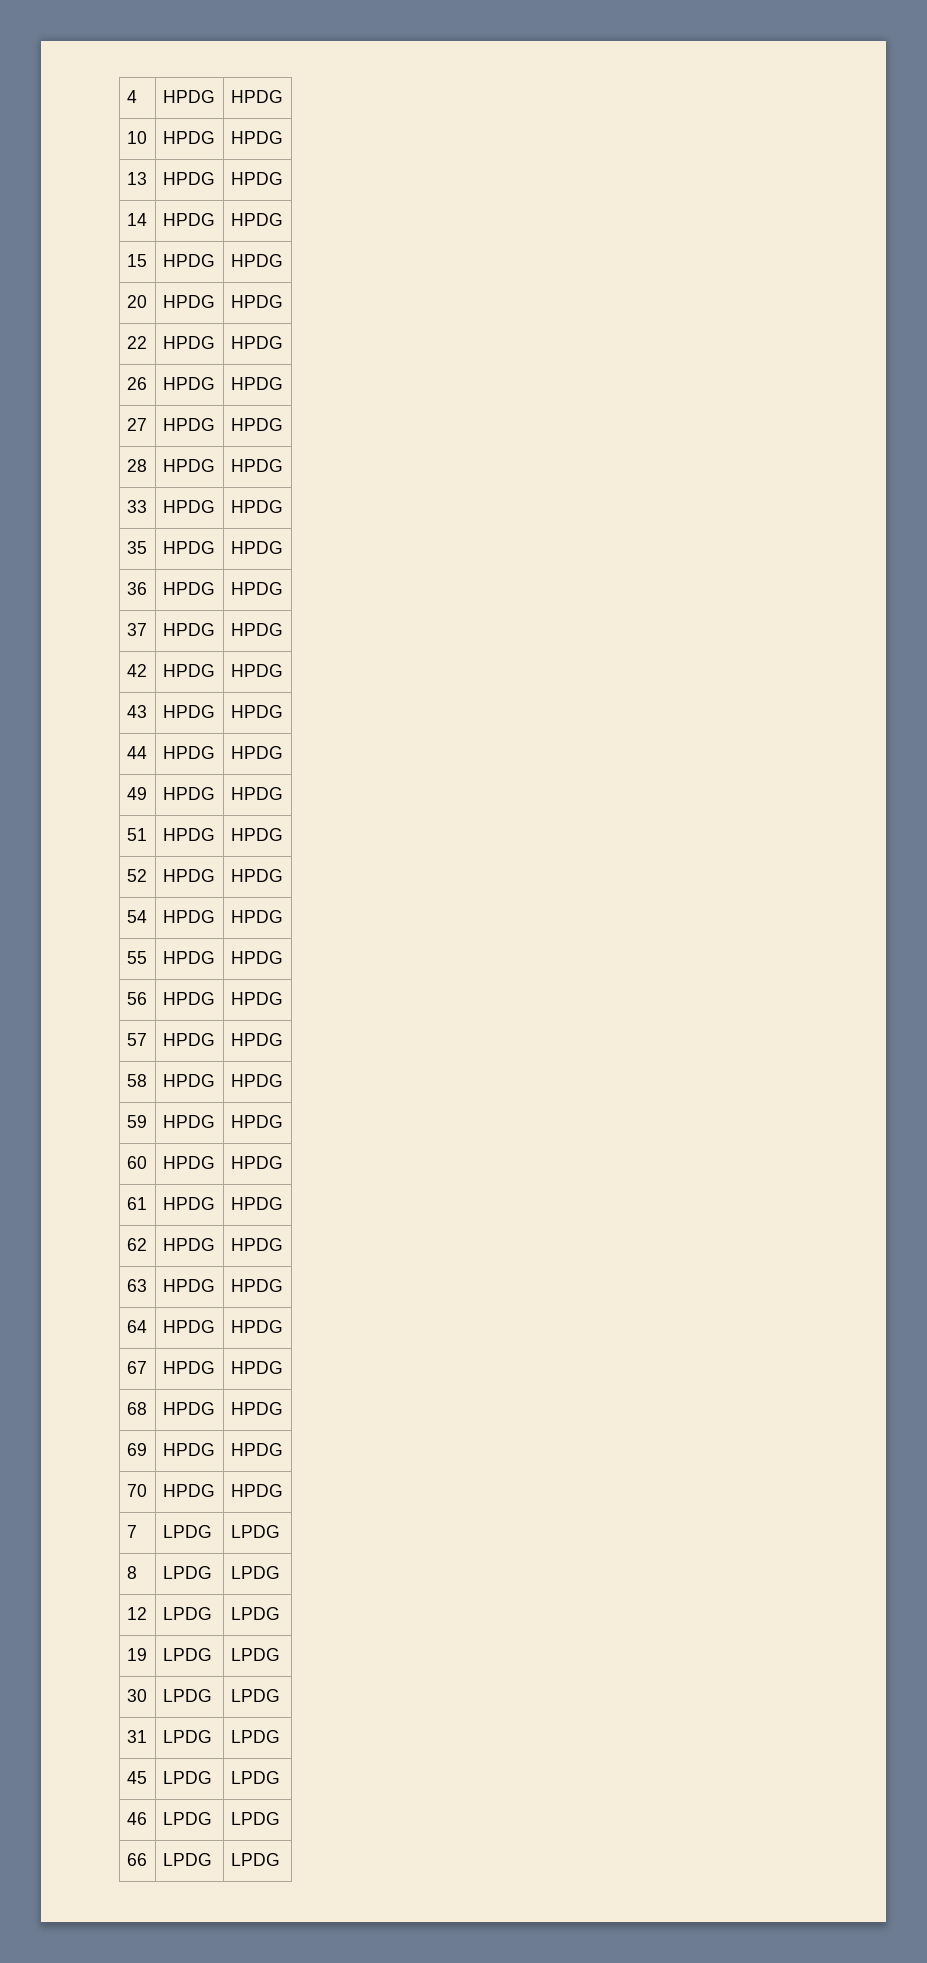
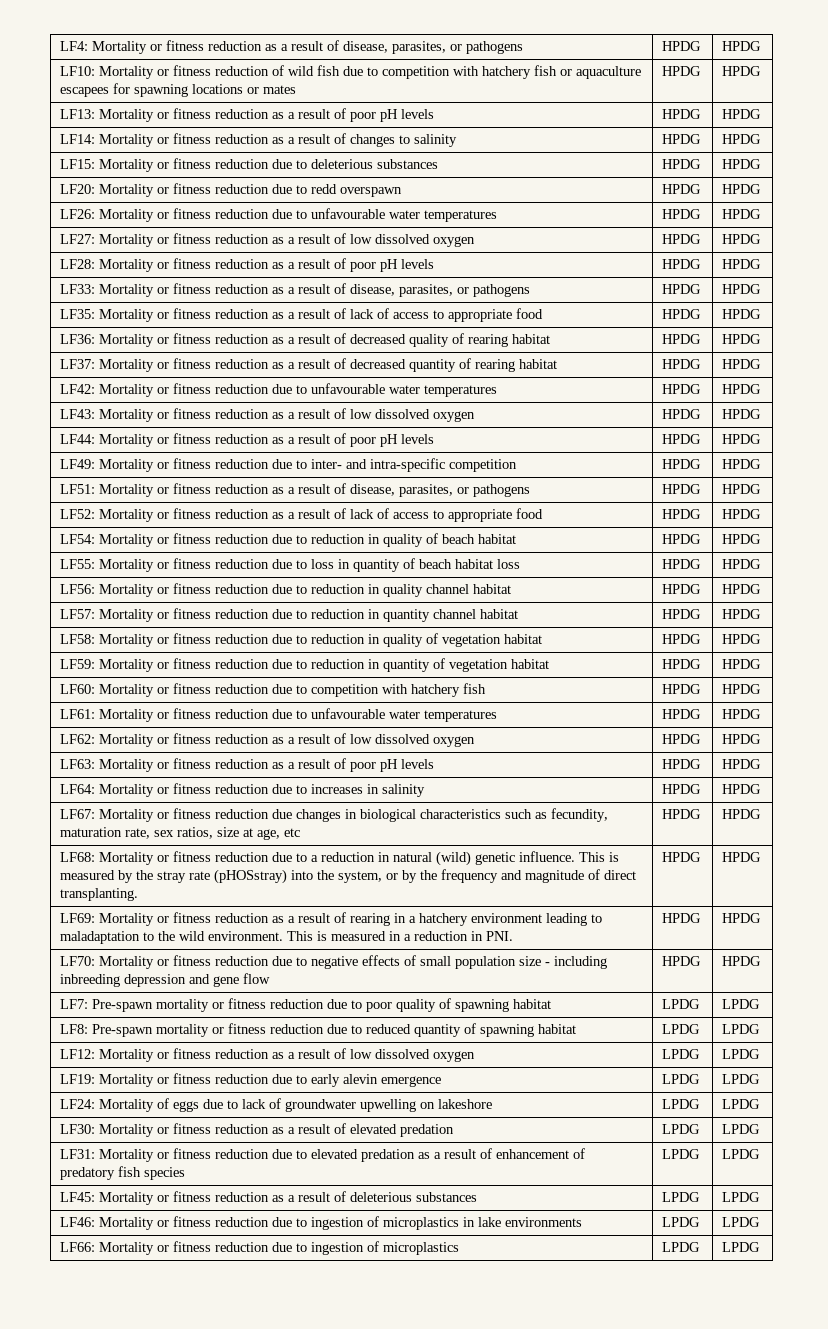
[126,90,137,103] [162,90,215,103] [230,90,283,103] [126,131,147,144] [162,131,215,144] [230,131,283,144] [126,172,147,185] [162,172,215,185] [230,172,283,185] [126,213,147,226] [162,213,215,226] [230,213,283,226] [126,254,147,267] [162,254,215,267] [230,254,283,267] [126,295,147,308] [162,295,215,308] [230,295,283,308] [126,336,147,349] [162,336,215,349] [230,336,283,349] [126,377,147,390] [162,377,215,390] [230,377,283,390] [126,418,147,431] [162,418,215,431] [230,418,283,431] [126,459,147,472] [162,459,215,472] [230,459,283,472] [126,500,147,513] [162,500,215,513] [230,500,283,513] [126,541,147,554] [162,541,215,554] [230,541,283,554] [126,582,147,595] [162,582,215,595] [230,582,283,595] [126,623,147,636] [162,623,215,636] [230,623,283,636] [126,664,147,677] [162,664,215,677] [230,664,283,677] [126,705,147,718] [162,705,215,718] [230,705,283,718] [126,746,147,759] [162,746,215,759] [230,746,283,759] [126,787,147,800] [162,787,215,800] [230,787,283,800] [126,828,147,841] [162,828,215,841] [230,828,283,841] [126,869,147,882] [162,869,215,882] [230,869,283,882] [126,910,147,923] [162,910,215,923] [230,910,283,923] [126,951,147,964] [162,951,215,964] [230,951,283,964] [126,992,147,1005] [162,992,215,1005] [230,992,283,1005] [126,1033,147,1046] [162,1033,215,1046] [230,1033,283,1046] [126,1074,147,1087] [162,1074,215,1087] [230,1074,283,1087] [126,1115,147,1128] [162,1115,215,1128] [230,1115,283,1128] [126,1156,147,1169] [162,1156,215,1169] [230,1156,283,1169] [126,1197,147,1210] [162,1197,215,1210] [230,1197,283,1210] [126,1238,147,1251] [162,1238,215,1251] [230,1238,283,1251] [126,1279,147,1292] [162,1279,215,1292] [230,1279,283,1292] [126,1320,147,1333] [162,1320,215,1333] [230,1320,283,1333] [126,1361,147,1374] [162,1361,215,1374] [230,1361,283,1374] [126,1402,147,1415] [162,1402,215,1415] [230,1402,283,1415] [126,1443,147,1456] [162,1443,215,1456] [230,1443,283,1456] [126,1484,147,1497] [162,1484,215,1497] [230,1484,283,1497] [126,1525,137,1538] [162,1525,212,1538] [230,1525,280,1538] [126,1566,137,1579] [162,1566,212,1579] [230,1566,280,1579] [126,1607,147,1620] [162,1607,212,1620] [230,1607,280,1620] [126,1648,147,1661] [162,1648,212,1661] [230,1648,280,1661] [126,1689,147,1702] [162,1689,212,1702] [230,1689,280,1702] [126,1730,147,1743] [162,1730,212,1743] [230,1730,280,1743] [126,1771,147,1784] [162,1771,212,1784] [230,1771,280,1784] [126,1812,147,1825] [162,1812,212,1825] [230,1812,280,1825] [126,1853,147,1866] 4 | HPDG | HPDG // 10 | HPDG | HPDG // 13 | HPDG | HPDG // 14 | HPDG | HPDG // 15 | HPDG | HPDG // 20 | HPDG | HPDG // 22 | HPDG | HPDG // 26 | HPDG | HPDG // 27 | HPDG | HPDG // 28 | HPDG | HPDG // 33 | HPDG | HPDG // 35 | HPDG | HPDG // 36 | HPDG | HPDG // 37 | HPDG | HPDG // 42 | HPDG | HPDG // 43 | HPDG | HPDG // 44 | HPDG | HPDG // 49 | HPDG | HPDG // 51 | HPDG | HPDG // 52 | HPDG | HPDG // 54 | HPDG | HPDG // 55 | HPDG | HPDG // 56 | HPDG | HPDG // 57 | HPDG | HPDG // 58 | HPDG | HPDG // 59 | HPDG | HPDG // 60 | HPDG | HPDG // 61 | HPDG | HPDG // 62 | HPDG | HPDG // 63 | HPDG | HPDG // 64 | HPDG | HPDG // 67 | HPDG | HPDG // 68 | HPDG | HPDG // 69 | HPDG | HPDG // 70 | HPDG | HPDG // 7 | LPDG | LPDG // 8 | LPDG | LPDG // 12 | LPDG | LPDG // 19 | LPDG | LPDG // 30 | LPDG | LPDG // 31 | LPDG | LPDG // 45 | LPDG | LPDG // 46 | LPDG | LPDG // 66 -> [60,40,524,54] [662,41,702,51] [722,41,762,51] [60,65,642,79] [60,83,297,97] [662,66,702,76] [722,66,762,76] [60,108,435,122] [662,109,702,119] [722,109,762,119] [60,133,458,147] [662,134,702,144] [722,134,762,144] [60,158,439,172] [662,159,702,169] [722,159,762,169] [60,183,403,197] [662,184,702,194] [722,184,762,194] [60,208,498,222] [662,209,702,219] [722,209,762,219] [60,233,476,247] [662,234,702,244] [722,234,762,244] [60,258,435,272] [662,259,702,269] [722,259,762,269] [60,283,531,297] [662,284,702,294] [722,284,762,294] [60,308,544,322] [662,309,702,319] [722,309,762,319] [60,333,551,347] [662,334,702,344] [722,334,762,344] [60,358,558,372] [662,359,702,369] [722,359,762,369] [60,383,498,397] [662,384,702,394] [722,384,762,394] [60,408,476,422] [662,409,702,419] [722,409,762,419] [60,433,435,447] [662,434,702,444] [722,434,762,444] [60,458,518,472] [662,459,702,469] [722,459,762,469] [60,483,531,497] [662,484,702,494] [722,484,762,494] [60,508,544,522] [662,509,702,519] [722,509,762,519] [60,533,517,547] [662,534,702,544] [722,534,762,544] [60,558,521,572] [662,559,702,569] [722,559,762,569] [60,583,512,597] [662,584,702,594] [722,584,762,594] [60,608,519,622] [662,609,702,619] [722,609,762,619] [60,633,543,647] [662,634,702,644] [722,634,762,644] [60,658,550,672] [662,659,702,669] [722,659,762,669] [60,683,487,697] [662,684,702,694] [722,684,762,694] [60,708,498,722] [662,709,702,719] [722,709,762,719] [60,733,476,747] [662,734,702,744] [722,734,762,744] [60,758,435,772] [662,759,702,769] [722,759,762,769] [60,783,426,797] [662,784,702,794] [722,784,762,794] [60,808,609,822] [60,827,301,840] [662,809,702,819] [722,809,762,819] [60,851,620,866] [60,869,637,884] [60,888,139,901] [662,852,702,862] [722,852,762,862] [60,912,603,926] [60,931,514,944] [662,913,702,923] [722,913,762,923] [60,955,608,969] [60,973,271,987] [662,956,702,966] [722,956,762,966] [60,998,552,1012] [662,999,701,1009] [722,999,761,1009] [60,1023,577,1037] [662,1024,701,1034] [722,1024,761,1034] [60,1048,476,1062] [662,1049,701,1059] [722,1049,761,1059] [60,1073,442,1087] [662,1074,701,1084] [722,1074,761,1084] [60,1098,493,1112] [662,1099,701,1109] [722,1099,761,1109] [60,1123,455,1137] [662,1124,701,1134] [722,1124,761,1134] [60,1148,586,1162] [60,1166,186,1180] [662,1149,701,1159] [722,1149,761,1159] [60,1191,478,1205] [662,1192,701,1202] [722,1192,761,1202] [60,1216,583,1230] [662,1217,701,1227] [722,1217,761,1227] [60,1241,460,1255] LF4: Mortality or fitness reduction as a result of disease, parasites, or pathogens | HPDG | HPDG // LF10: Mortality or fitness reduction of wild fish due to competition with hatchery fish or aquaculture escapees for spawning locations or mates | HPDG | HPDG // LF13: Mortality or fitness reduction as a result of poor pH levels | HPDG | HPDG // LF14: Mortality or fitness reduction as a result of changes to salinity | HPDG | HPDG // LF15: Mortality or fitness reduction due to deleterious substances | HPDG | HPDG // LF20: Mortality or fitness reduction due to redd overspawn | HPDG | HPDG // LF26: Mortality or fitness reduction due to unfavourable water temperatures | HPDG | HPDG // LF27: Mortality or fitness reduction as a result of low dissolved oxygen | HPDG | HPDG // LF28: Mortality or fitness reduction as a result of poor pH levels | HPDG | HPDG // LF33: Mortality or fitness reduction as a result of disease, parasites, or pathogens | HPDG | HPDG // LF35: Mortality or fitness reduction as a result of lack of access to appropriate food | HPDG | HPDG // LF36: Mortality or fitness reduction as a result of decreased quality of rearing habitat | HPDG | HPDG // LF37: Mortality or fitness reduction as a result of decreased quantity of rearing habitat | HPDG | HPDG // LF42: Mortality or fitness reduction due to unfavourable water temperatures | HPDG | HPDG // LF43: Mortality or fitness reduction as a result of low dissolved oxygen | HPDG | HPDG // LF44: Mortality or fitness reduction as a result of poor pH levels | HPDG | HPDG // LF49: Mortality or fitness reduction due to inter- and intra-specific competition | HPDG | HPDG // LF51: Mortality or fitness reduction as a result of disease, parasites, or pathogens | HPDG | HPDG // LF52: Mortality or fitness reduction as a result of lack of access to appropriate food | HPDG | HPDG // LF54: Mortality or fitness reduction due to reduction in quality of beach habitat | HPDG | HPDG // LF55: Mortality or fitness reduction due to loss in quantity of beach habitat loss | HPDG | HPDG // LF56: Mortality or fitness reduction due to reduction in quality channel habitat | HPDG | HPDG // LF57: Mortality or fitness reduction due to reduction in quantity channel habitat | HPDG | HPDG // LF58: Mortality or fitness reduction due to reduction in quality of vegetation habitat | HPDG | HPDG // LF59: Mortality or fitness reduction due to reduction in quantity of vegetation habitat | HPDG | HPDG // LF60: Mortality or fitness reduction due to competition with hatchery fish | HPDG | HPDG // LF61: Mortality or fitness reduction due to unfavourable water temperatures | HPDG | HPDG // LF62: Mortality or fitness reduction as a result of low dissolved oxygen | HPDG | HPDG // LF63: Mortality or fitness reduction as a result of poor pH levels | HPDG | HPDG // LF64: Mortality or fitness reduction due to increases in salinity | HPDG | HPDG // LF67: Mortality or fitness reduction due changes in biological characteristics such as fecundity, maturation rate, sex ratios, size at age, etc | HPDG | HPDG // LF68: Mortality or fitness reduction due to a reduction in natural (wild) genetic influence. This is measured by the stray rate (pHOSstray) into the system, or by the frequency and magnitude of direct transplanting. | HPDG | HPDG // LF69: Mortality or fitness reduction as a result of rearing in a hatchery environment leading to maladaptation to the wild environment. This is measured in a reduction in PNI. | HPDG | HPDG // LF70: Mortality or fitness reduction due to negative effects of small population size - including inbreeding depression and gene flow | HPDG | HPDG // LF7: Pre-spawn mortality or fitness reduction due to poor quality of spawning habitat | LPDG | LPDG // LF8: Pre-spawn mortality or fitness reduction due to reduced quantity of spawning habitat | LPDG | LPDG // LF12: Mortality or fitness reduction as a result of low dissolved oxygen | LPDG | LPDG // LF19: Mortality or fitness reduction due to early alevin emergence | LPDG | LPDG // LF24: Mortality of eggs due to lack of groundwater upwelling on lakeshore | LPDG | LPDG // LF30: Mortality or fitness reduction as a result of elevated predation | LPDG | LPDG // LF31: Mortality or fitness reduction due to elevated predation as a result of enhancement of predatory fish species | LPDG | LPDG // LF45: Mortality or fitness reduction as a result of deleterious substances | LPDG | LPDG // LF46: Mortality or fitness reduction due to ingestion of microplastics in lake environments | LPDG | LPDG // LF66: Mortality or fitness reduction due to ingestion of microplastics

